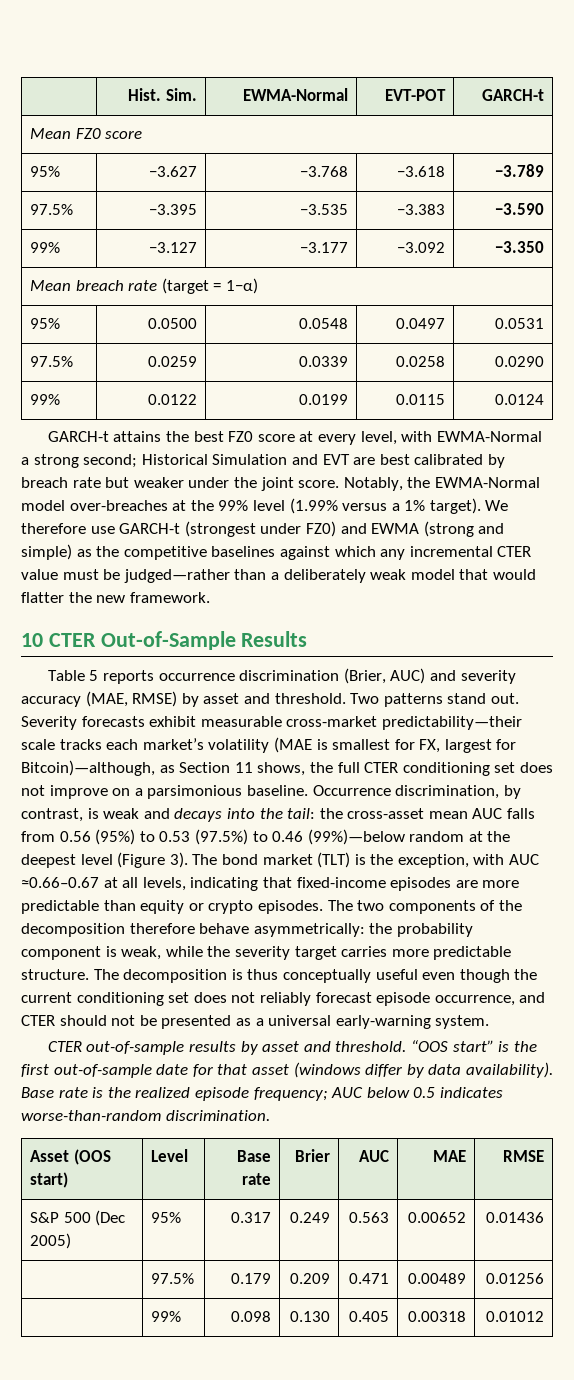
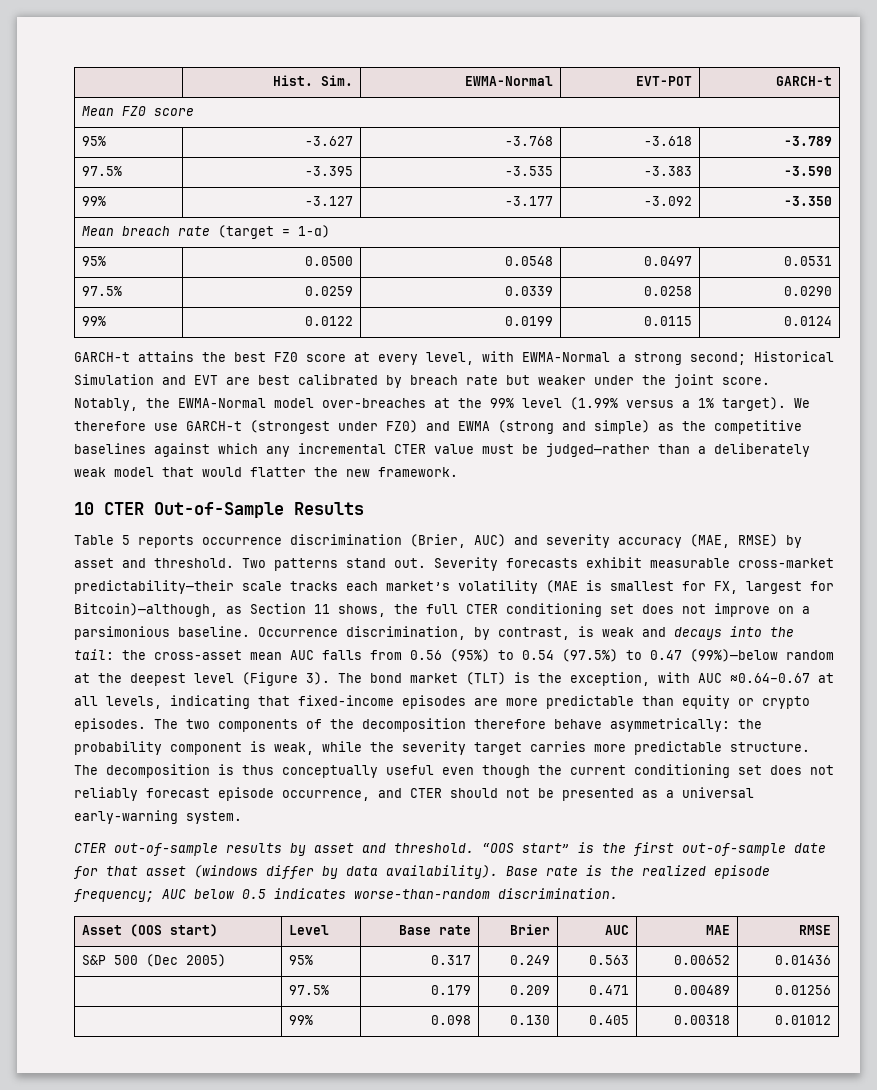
[159,831,191,842] 0.53 -> [522,650,554,660] 0.54
[272,831,304,842] 0.46 -> [650,650,682,660] 0.47
[21,877,99,888] ≈0.66–0.67 -> [730,673,810,683] ≈0.64–0.67

